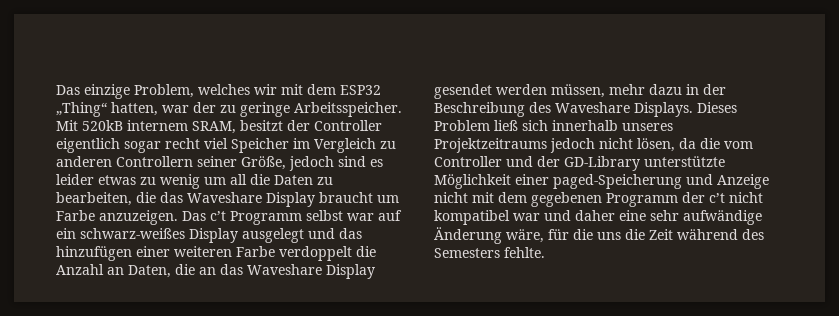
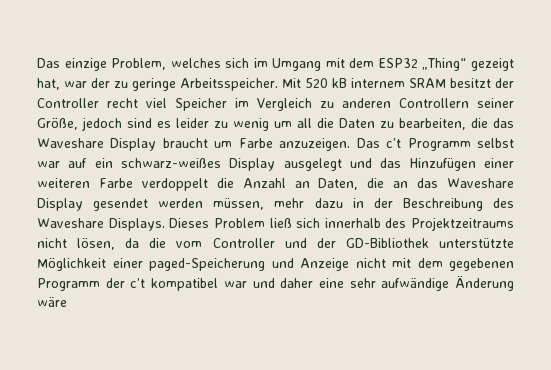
[254,84,277,95] wir -> [225,58,322,71] sich im Umgang
[111,102,158,116] hatten, -> [471,58,514,71] [37,78,60,90] gezeigt hat,
[82,120,236,134] 520kB internem SRAM, -> [305,78,446,88] 520 kB internem SRAM
[56,138,161,153] eigentlich sogar -> (99, 103) none
[98,175,136,185] etwas -> (209, 123) none
[56,246,132,261] hinzufügen -> [409,158,476,171] Hinzufügen
[622,123,673,131] [434,138,595,153] unseres Projektzeitraums jedoch -> [385,217,514,231] des Projektzeitraums
[564,156,640,171] GD-Library -> [345,238,429,248] GD-Bibliothek
[729,192,763,203] nicht -> (146, 283) none
[506,229,764,243] [434,247,545,258] wäre, für die uns die Zeit während des Semesters fehlte. -> [37,297,67,307] wäre

